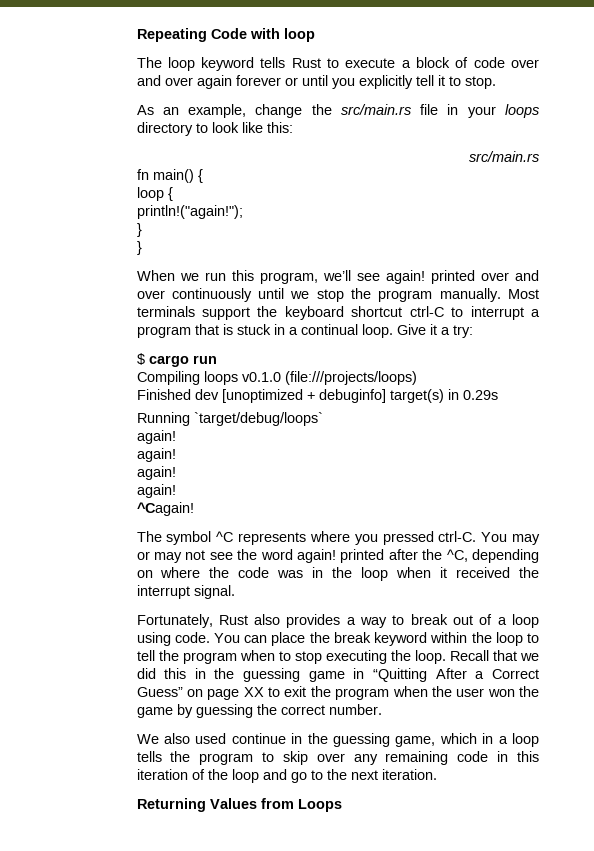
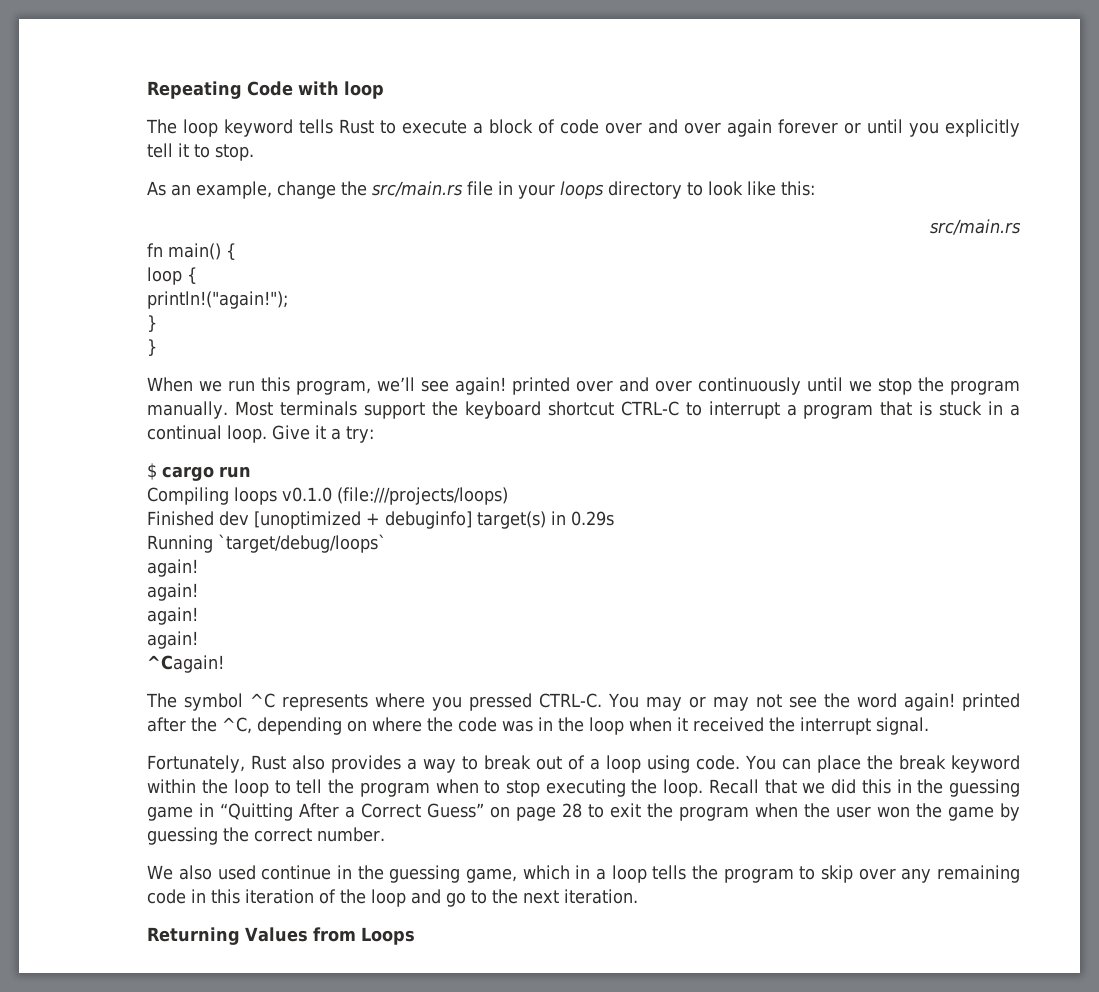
[409,306,444,317] ctrl-C -> [620,401,679,416] CTRL-C
[438,531,477,542] ctrl-C. -> [539,693,603,708] CTRL-C.
[243,687,264,697] XX -> [562,803,583,818] 28

